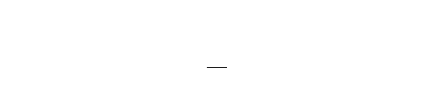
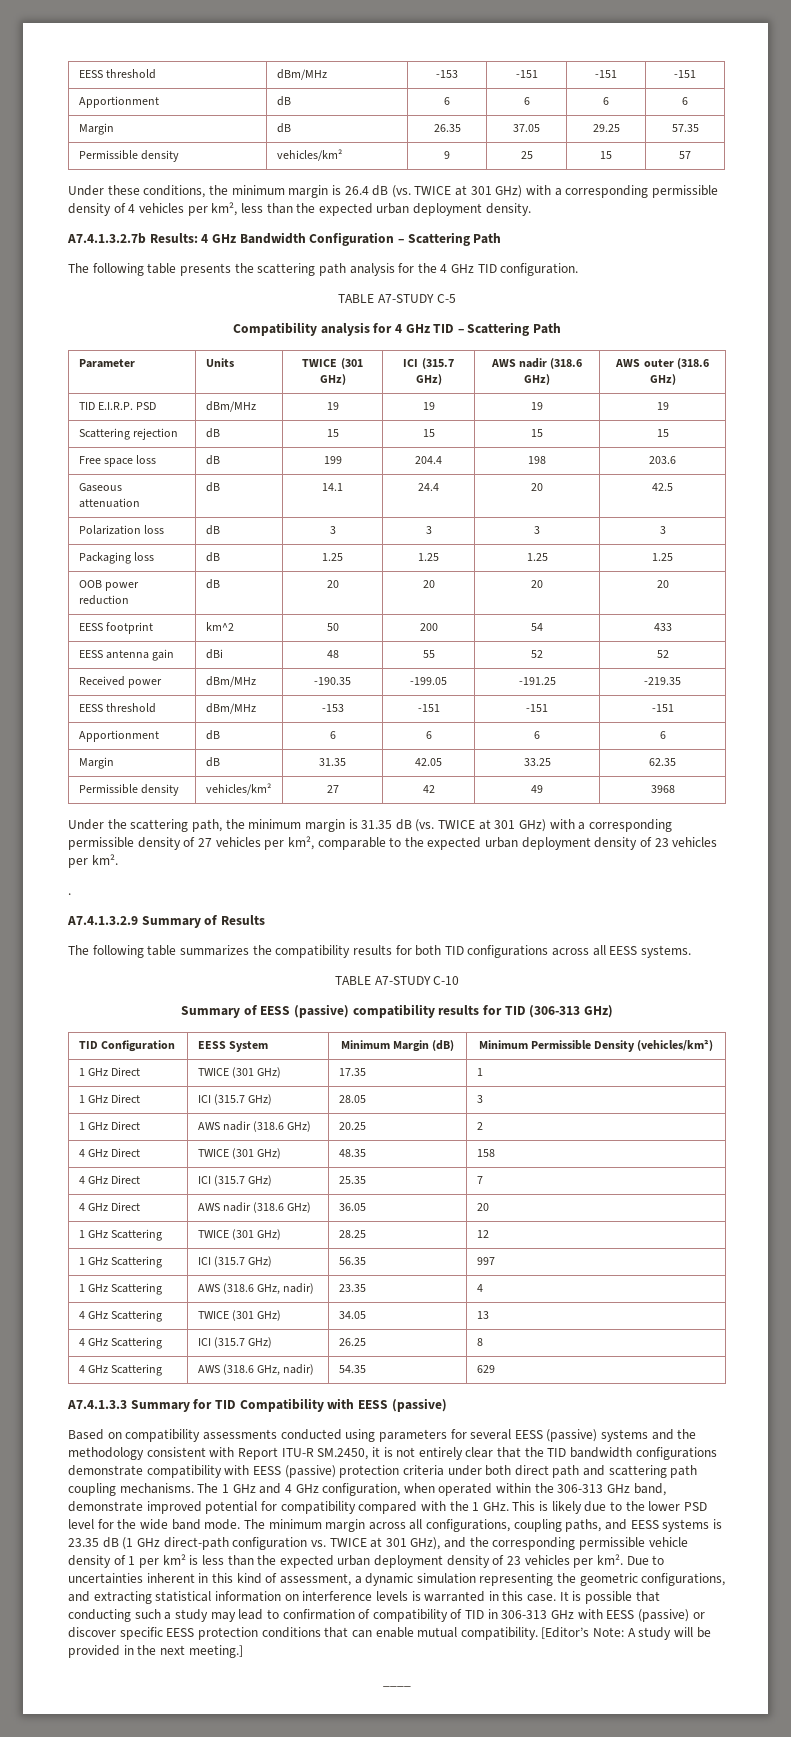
(205, 67) none -> [78,69,156,79] [276,69,327,80] [436,70,458,78] [515,70,538,78] [595,70,617,78] [674,70,696,78] [78,96,159,108] [276,96,291,106] [444,97,450,105] [523,97,530,105] [603,97,609,105] [682,97,688,105] [78,123,114,135] [276,123,291,133] [433,124,461,132] [513,124,540,132] [592,124,620,132] [671,124,699,132] [78,150,179,162] [276,149,342,161] [444,151,450,159] [520,151,533,159] [600,151,612,159] [679,151,691,159] [68,185,718,198] [68,202,531,216] [67,232,502,246] [68,263,579,276] [338,294,456,303] [232,322,562,336] [78,359,135,368] [205,358,234,367] [302,358,363,369] [319,374,346,385] [403,358,454,369] [415,374,442,385] [490,358,583,369] [524,374,550,385] [615,358,709,369] [649,374,676,385] [78,402,157,410] [205,401,256,412] [326,402,339,410] [422,402,435,410] [531,402,543,410] [656,402,669,410] [78,428,178,440] [205,428,220,438] [326,429,339,437] [422,429,435,437] [531,429,543,437] [656,429,669,437] [78,455,157,467] [205,455,220,465] [323,456,342,464] [415,456,442,464] [528,456,546,464] [649,456,676,464] [78,483,122,492] [78,498,140,508] [205,482,220,492] [322,483,343,491] [418,483,439,491] [531,483,543,491] [652,483,673,491] [78,525,164,535] [205,525,220,535] [329,526,336,534] [425,526,432,534] [534,526,540,534] [659,526,666,534] [78,552,154,564] [205,552,220,562] [322,553,343,561] [418,553,439,561] [526,553,548,561] [652,553,673,561] [78,580,139,591] [78,595,129,605] [205,579,220,589] [326,580,339,588] [422,580,435,588] [531,580,543,588] [656,580,669,588] [78,622,153,634] [205,622,234,631] [326,623,339,631] [419,623,438,631] [531,623,543,631] [653,623,672,631] [78,649,175,661] [205,649,223,659] [326,650,339,658] [422,650,435,658] [531,650,543,658] [656,650,669,658] [78,676,162,688] [205,676,256,687] [314,677,351,685] [410,677,447,685] [518,677,556,685] [644,677,681,685] [78,703,156,713] [205,703,256,714] [321,704,344,712] [417,704,440,712] [526,704,548,712] [651,704,674,712] [78,730,159,742] [205,730,220,740] [329,731,336,739] [425,731,432,739] [534,731,540,739] [659,731,666,739] [78,757,114,769] [205,757,220,767] [319,758,346,766] [415,758,442,766] [523,758,551,766] [649,758,676,766] [78,784,179,796] [205,783,271,795] [326,785,339,793] [422,785,435,793] [531,785,543,793] [650,785,675,793] [68,819,672,832] [68,836,718,850] [68,854,118,868] [68,893,71,895] [67,915,265,928] [68,945,692,958] [334,976,460,985] [181,1004,613,1018] [78,1040,175,1052] [197,1041,268,1052] [340,1040,455,1052] [478,1039,714,1052] [78,1067,141,1076] [197,1067,282,1078] [338,1068,366,1076] [476,1068,483,1076] [78,1094,141,1103] [197,1094,273,1105] [338,1095,366,1103] [476,1095,483,1103] [78,1121,141,1130] [197,1121,312,1132] [338,1122,366,1130] [476,1122,483,1130] [78,1148,141,1157] [197,1148,282,1159] [338,1149,366,1157] [476,1149,495,1157] [78,1175,141,1184] [197,1175,273,1186] [338,1176,366,1184] [476,1176,483,1184] [78,1202,141,1211] [197,1202,312,1213] [338,1203,366,1211] [476,1203,489,1211] [78,1229,163,1241] [197,1229,282,1240] [338,1230,366,1238] [476,1230,489,1238] [78,1256,163,1268] [197,1256,273,1267] [338,1257,366,1265] [476,1257,495,1265] [78,1283,163,1295] [197,1283,315,1295] [338,1284,366,1292] [476,1284,483,1292] [78,1310,163,1322] [197,1310,282,1321] [338,1311,366,1319] [476,1311,489,1319] [78,1337,163,1349] [197,1337,273,1348] [338,1338,366,1346] [476,1338,483,1346] [78,1364,163,1376] [197,1364,315,1376] [338,1365,366,1373] [476,1365,495,1373] [67,1398,447,1412] [68,1429,697,1442] [68,1447,717,1460] [68,1465,698,1478] [68,1483,666,1496] [68,1501,707,1514] [68,1519,722,1532] [68,1537,688,1550] [68,1554,665,1568] [68,1573,726,1586] [68,1591,660,1604] [68,1609,705,1622] [68,1627,711,1640] [68,1645,243,1658] EESS threshold | dBm/MHz | -153 | -151 | -151 | -151 // Apportionment | dB | 6 | 6 | 6 | 6 // Margin | dB | 26.35 | 37.05 | 29.25 | 57.35 // Permissible density | vehicles/km² | 9 | 25 | 15 | 57 // Under these conditions, the minimum margin is 26.4 dB (vs. TWICE at 301 GHz) with a corresponding permissible density of 4 vehicles per km², less than the expected urban deployment density. // A7.4.1.3.2.7b Results: 4 GHz Bandwidth Configuration – Scattering Path // The following table presents the scattering path analysis for the 4 GHz TID configuration. // TABLE A7-STUDY C-5 // Compatibility analysis for 4 GHz TID – Scattering Path // Parameter | Units | TWICE (301 GHz) | ICI (315.7 GHz) | AWS nadir (318.6 GHz) | AWS outer (318.6 GHz) // TID E.I.R.P. PSD | dBm/MHz | 19 | 19 | 19 | 19 // Scattering rejection | dB | 15 | 15 | 15 | 15 // Free space loss | dB | 199 | 204.4 | 198 | 203.6 // Gaseous attenuation | dB | 14.1 | 24.4 | 20 | 42.5 // Polarization loss | dB | 3 | 3 | 3 | 3 // Packaging loss | dB | 1.25 | 1.25 | 1.25 | 1.25 // OOB power reduction | dB | 20 | 20 | 20 | 20 // EESS footprint | km^2 | 50 | 200 | 54 | 433 // EESS antenna gain | dBi | 48 | 55 | 52 | 52 // Received power | dBm/MHz | -190.35 | -199.05 | -191.25 | -219.35 // EESS threshold | dBm/MHz | -153 | -151 | -151 | -151 // Apportionment | dB | 6 | 6 | 6 | 6 // Margin | dB | 31.35 | 42.05 | 33.25 | 62.35 // Permissible density | vehicles/km² | 27 | 42 | 49 | 3968 // Under the scattering path, the minimum margin is 31.35 dB (vs. TWICE at 301 GHz) with a corresponding permissible density of 27 vehicles per km², comparable to the expected urban deployment density of 23 vehicles per km². // . // A7.4.1.3.2.9 Summary of Results // The following table summarizes the compatibility results for both TID configurations across all EESS systems. // TABLE A7-STUDY C-10 // Summary of EESS (passive) compatibility results for TID (306-313 GHz) // TID Configuration | EESS System | Minimum Margin (dB) | Minimum Permissible Density (vehicles/km²) // 1 GHz Direct | TWICE (301 GHz) | 17.35 | 1 // 1 GHz Direct | ICI (315.7 GHz) | 28.05 | 3 // 1 GHz Direct | AWS nadir (318.6 GHz) | 20.25 | 2 // 4 GHz Direct | TWICE (301 GHz) | 48.35 | 158 // 4 GHz Direct | ICI (315.7 GHz) | 25.35 | 7 // 4 GHz Direct | AWS nadir (318.6 GHz) | 36.05 | 20 // 1 GHz Scattering | TWICE (301 GHz) | 28.25 | 12 // 1 GHz Scattering | ICI (315.7 GHz) | 56.35 | 997 // 1 GHz Scattering | AWS (318.6 GHz, nadir) | 23.35 | 4 // 4 GHz Scattering | TWICE (301 GHz) | 34.05 | 13 // 4 GHz Scattering | ICI (315.7 GHz) | 26.25 | 8 // 4 GHz Scattering | AWS (318.6 GHz, nadir) | 54.35 | 629 // A7.4.1.3.3 Summary for TID Compatibility with EESS (passive) // Based on compatibility assessments conducted using parameters for several EESS (passive) systems and the methodology consistent with Report ITU-R SM.2450, it is not entirely clear that the TID bandwidth configurations demonstrate compatibility with EESS (passive) protection criteria under both direct path and scattering path coupling mechanisms. The 1 GHz and 4 GHz configuration, when operated within the 306-313 GHz band, demonstrate improved potential for compatibility compared with the 1 GHz. This is likely due to the lower PSD level for the wide band mode. The minimum margin across all configurations, coupling paths, and EESS systems is 23.35 dB (1 GHz direct-path configuration vs. TWICE at 301 GHz), and the corresponding permissible vehicle density of 1 per km² is less than the expected urban deployment density of 23 vehicles per km². Due to uncertainties inherent in this kind of assessment, a dynamic simulation representing the geometric configurations, and extracting statistical information on interference levels is warranted in this case. It is possible that conducting such a study may lead to confirmation of compatibility of TID in 306-313 GHz with EESS (passive) or discover specific EESS protection conditions that can enable mutual compatibility. [Editor’s Note: A study will be provided in the next meeting.] //

